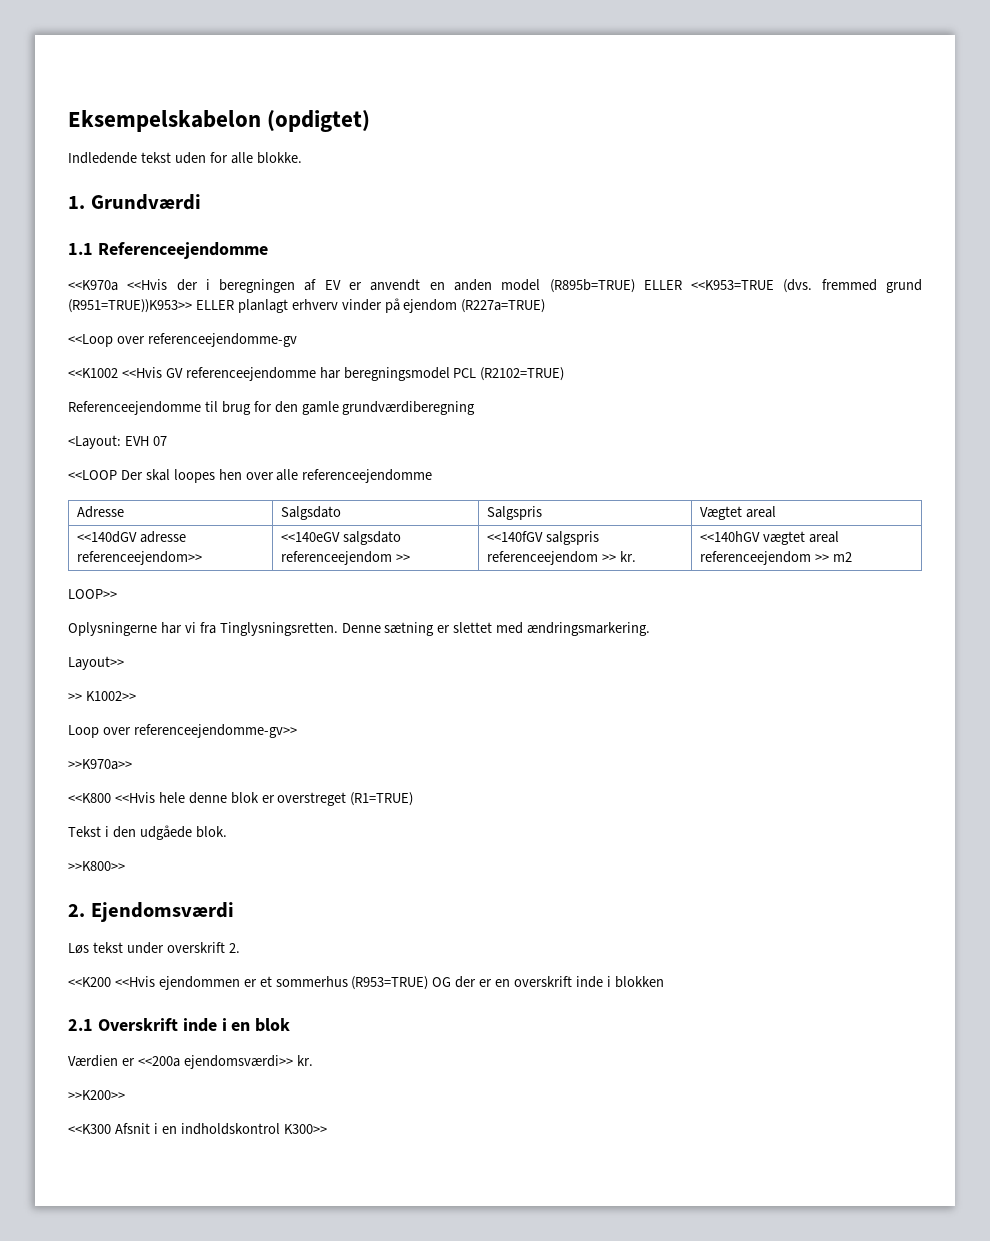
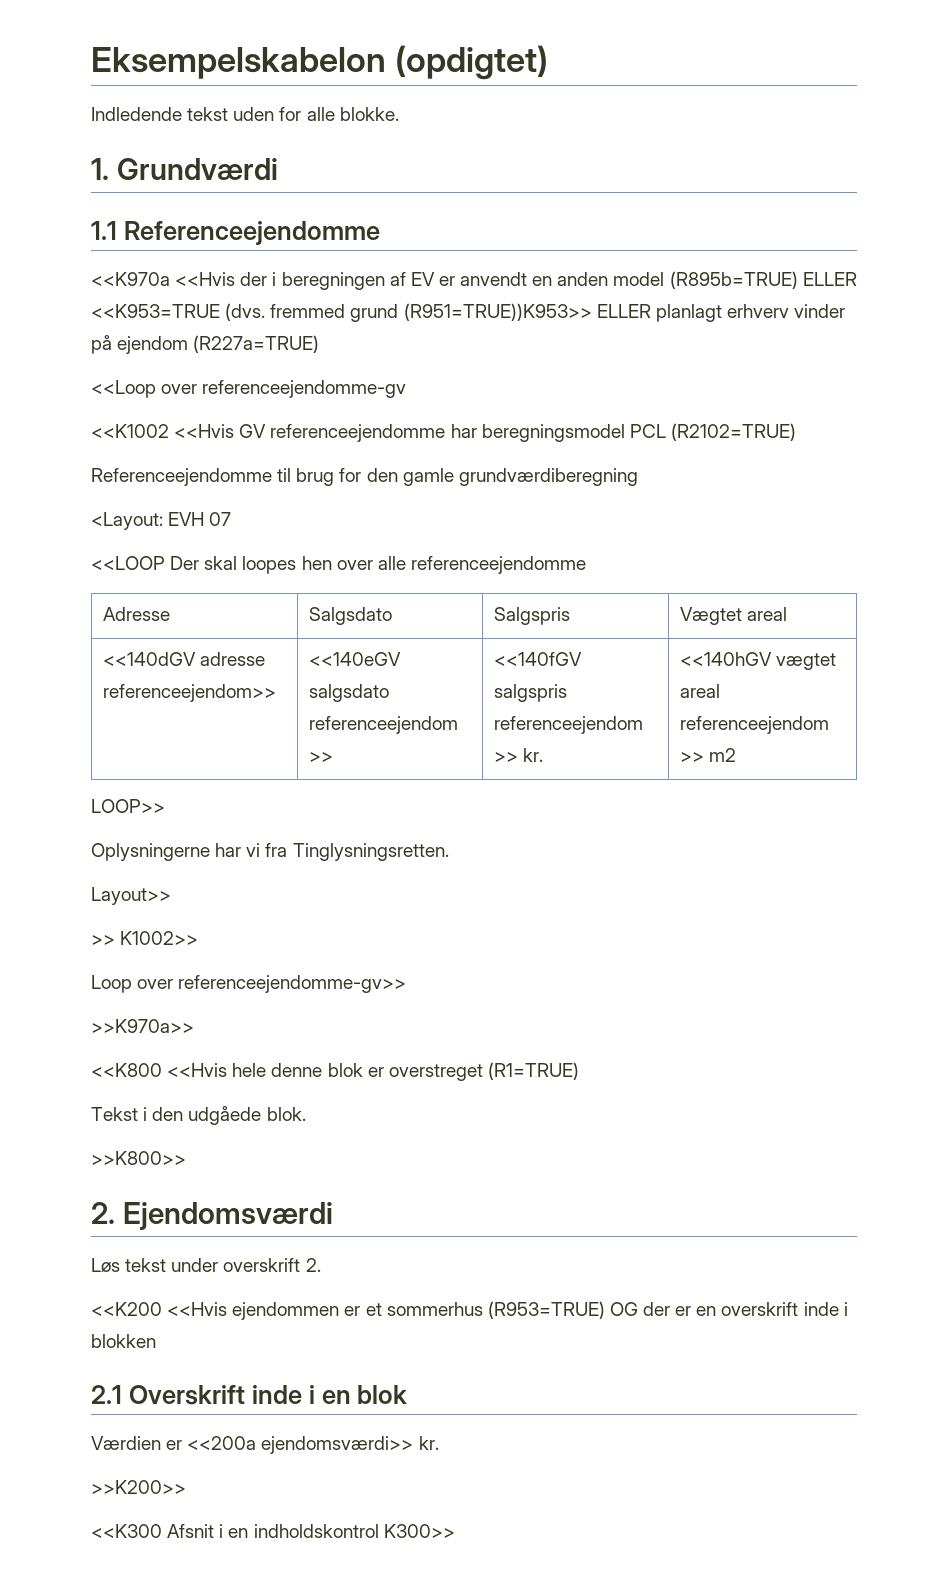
[341,622,651,636] Denne sætning er slettet med ændringsmarkering. -> (449, 852) none

